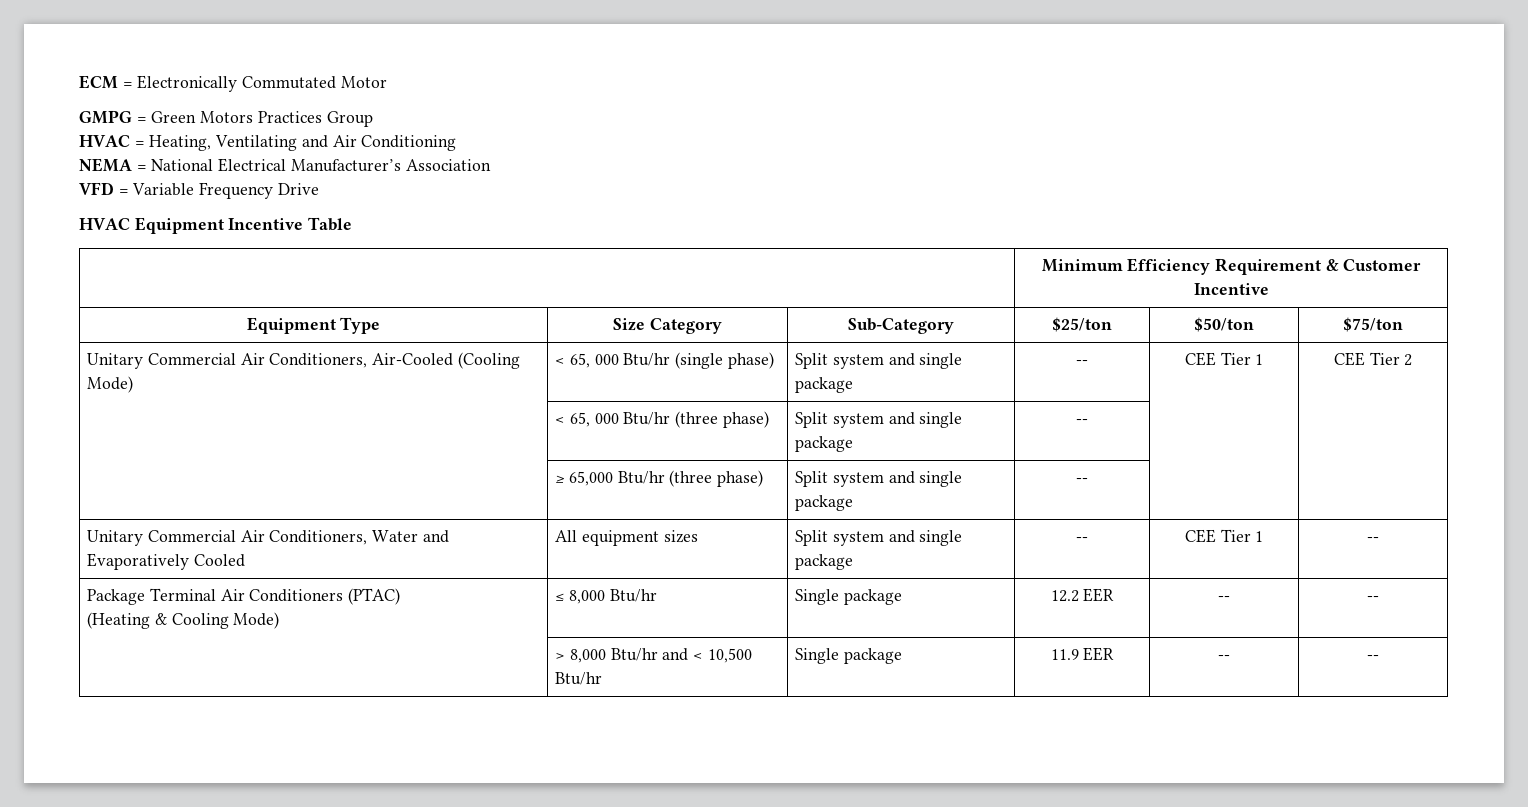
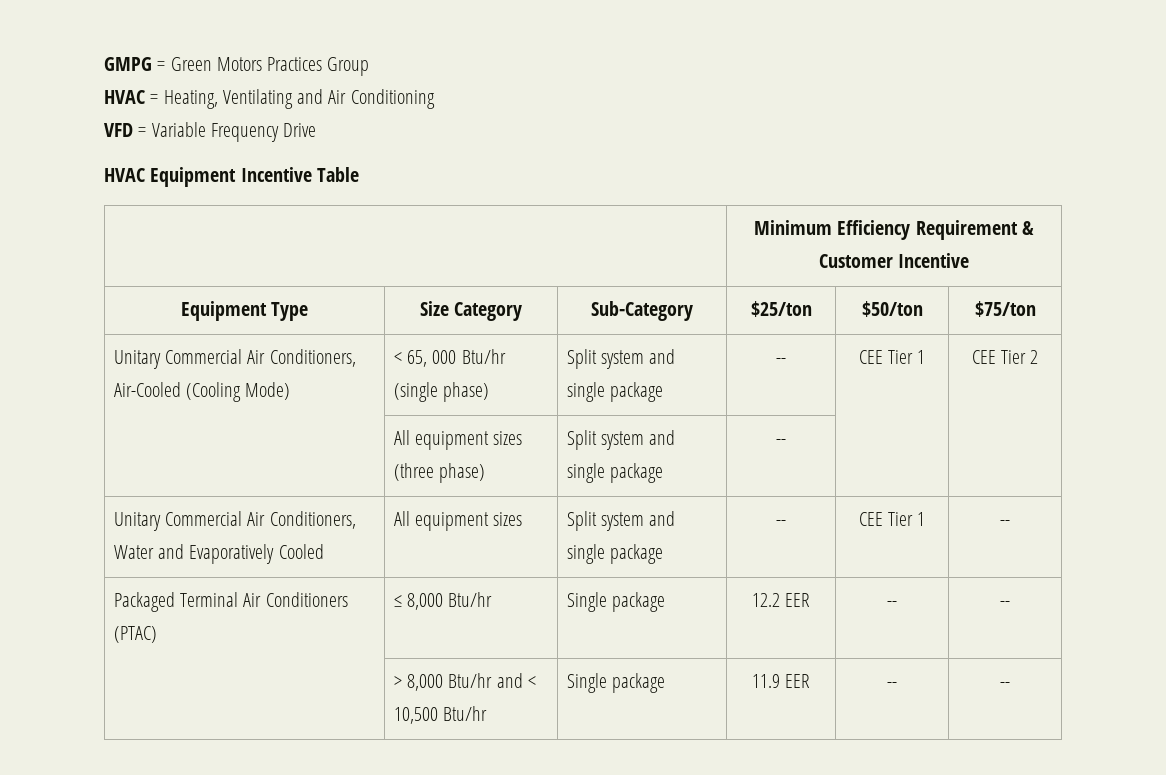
[79,75,387,92] ECM = Electronically Commutated Motor // -> (104, 64) none
[79,158,491,172] // NEMA = National Electrical Manufacturer’s Association -> (435, 99) none
[555,411,769,428] [795,412,963,428] [795,436,854,452] [1076,419,1088,424] [555,471,665,486] < 65, 000 Btu/hr (three phase) | Split system and single package | -- | | // | ≥ 65,000 Btu/hr -> [393,430,523,450] All equipment sizes
[87,589,146,605] Package -> [113,592,175,612] Packaged
[87,612,280,629] // (Heating & Cooling Mode) -> (157, 634) none

